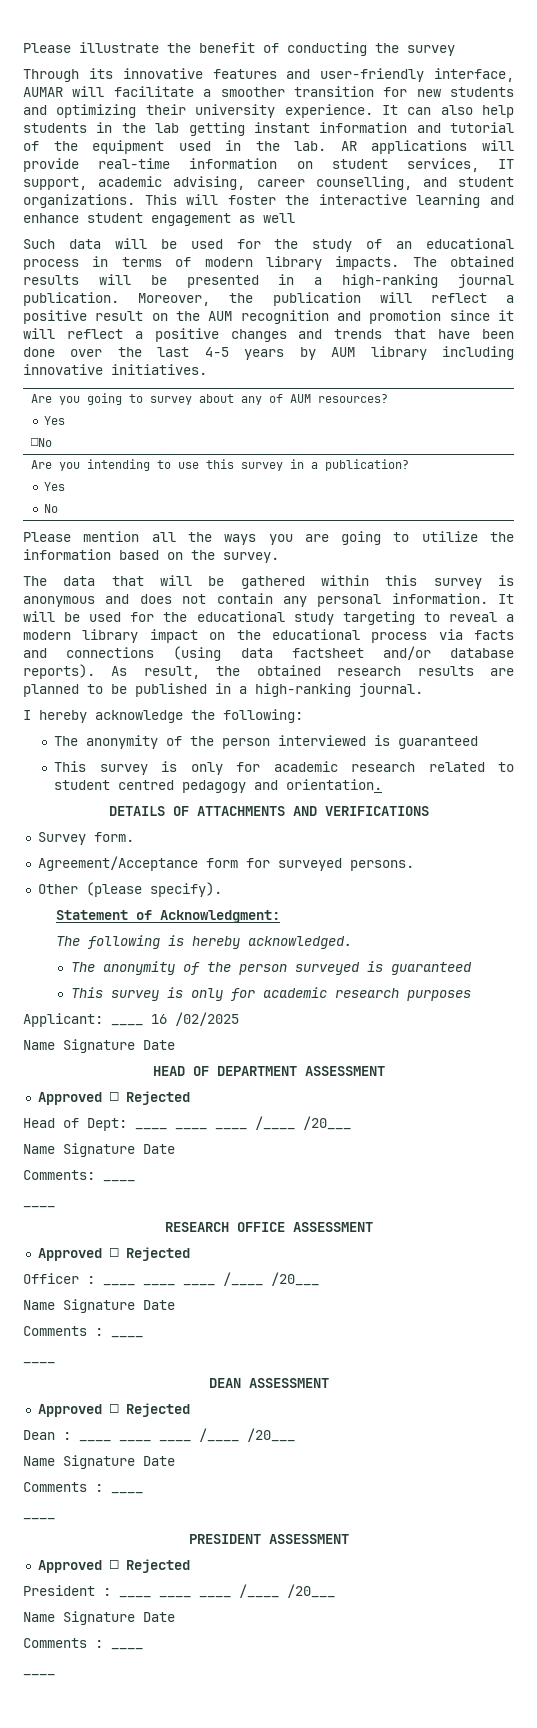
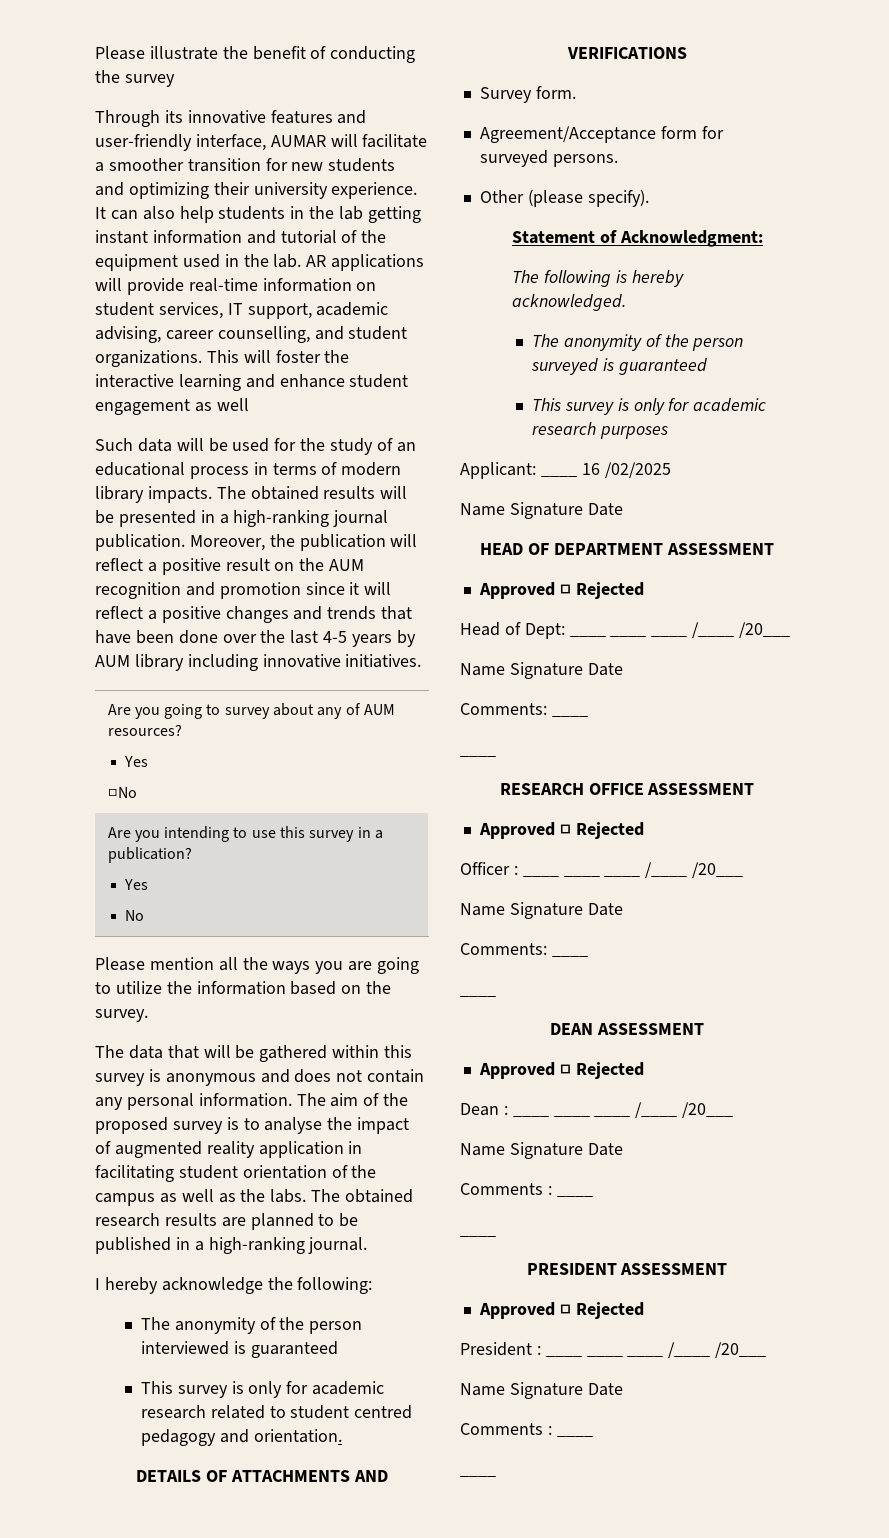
[498,594,514,604] [23,611,515,625] [23,629,514,643] [23,646,514,661] [23,664,241,679] It will be used for the educational study targeting to reveal a modern library impact on the educational process via facts and connections (using data factsheet and/or database reports). As result, the -> [296,1093,409,1107] [95,1117,410,1134] [95,1141,363,1158] [95,1165,377,1182] [95,1189,341,1206] The aim of the proposed survey is to analyse the impact of augmented reality application in facilitating student orientation of the campus as well as the labs. The
[23,1326,103,1336] Comments : -> [460,943,547,955] Comments:

